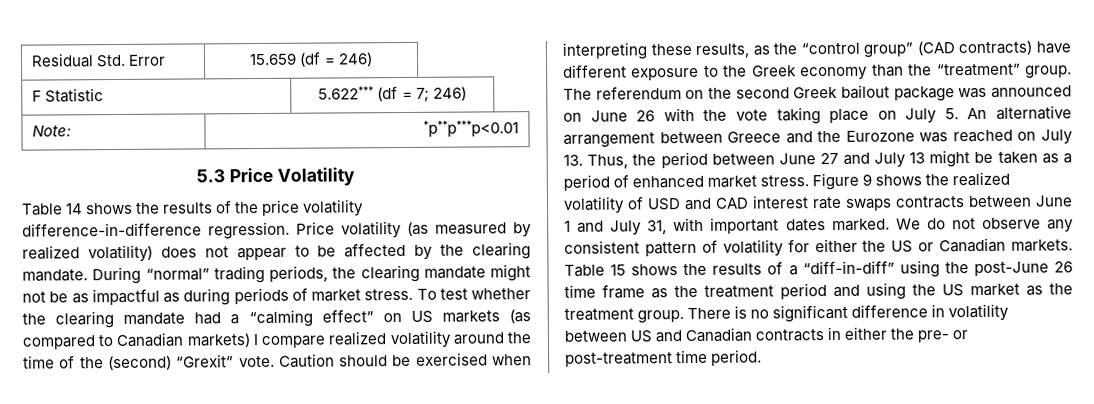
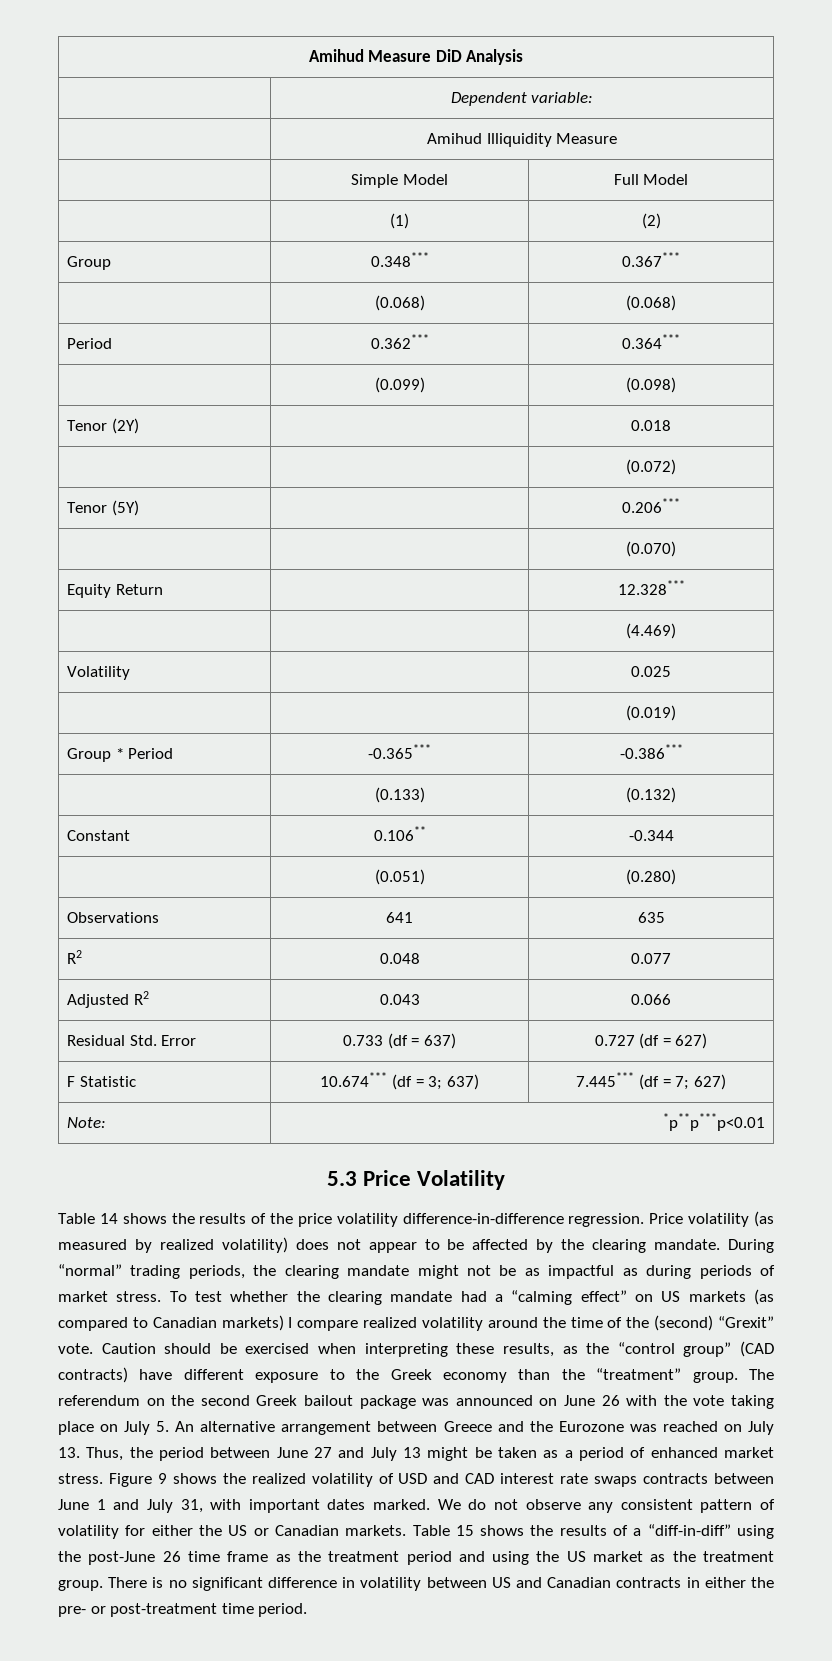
(31, 60) none -> [308,49,524,65] [450,92,594,106] [426,133,618,147] [351,174,448,188] [613,174,689,185] [390,213,409,229] [641,213,661,229] [67,256,112,270] [370,252,429,267] [622,252,680,267] [374,295,425,311] [626,295,676,311] [67,338,113,349] [370,334,429,349] [622,334,680,349] [374,377,425,393] [626,377,676,393] [67,418,139,434] [631,420,671,431] [626,459,676,475] [67,500,139,516] [622,498,680,513] [626,541,676,557] [67,584,163,598] [617,580,685,595] [626,623,676,639] [67,666,131,680] [631,666,671,677] [626,705,676,721] [67,748,174,762] [368,744,431,759] [619,744,683,759] [374,787,425,803] [626,787,676,803] [67,830,131,841] [373,826,426,841] [628,830,674,841] [374,869,425,885] [626,869,676,885] [67,912,160,923] [386,912,413,923] [637,912,665,923] [67,950,83,964] [379,953,420,964] [631,953,671,964] [67,991,149,1008] [379,994,420,1005] [631,994,671,1005] Amihud Measure DiD Analysis // | Dependent variable: // | Amihud Illiquidity Measure // | Simple Model | Full Model // | (1) | (2) // Group | 0.348*** | 0.367*** // | (0.068) | (0.068) // Period | 0.362*** | 0.364*** // | (0.099) | (0.098) // Tenor (2Y) | | 0.018 // | | (0.072) // Tenor (5Y) | | 0.206*** // | | (0.070) // Equity Return | | 12.328*** // | | (4.469) // Volatility | | 0.025 // | | (0.019) // Group * Period | -0.365*** | -0.386*** // | (0.133) | (0.132) // Constant | 0.106** | -0.344 // | (0.051) | (0.280) // Observations | 641 | 635 // R2 | 0.048 | 0.077 // Adjusted R2 | 0.043 | 0.066 //
[249,51,373,67] [32,88,105,103] [318,86,375,100] 15.659 (df = 246) // F Statistic | 5.622*** -> [343,1033,456,1049] [594,1033,708,1049] [67,1076,136,1087] [320,1072,479,1090] [576,1072,635,1087] 0.733 (df = 637) | 0.727 (df = 627) // F Statistic | 10.674*** (df = 3; 637) | 7.445***
[432,86,467,101] 246) -> [693,1074,726,1090] 627)

